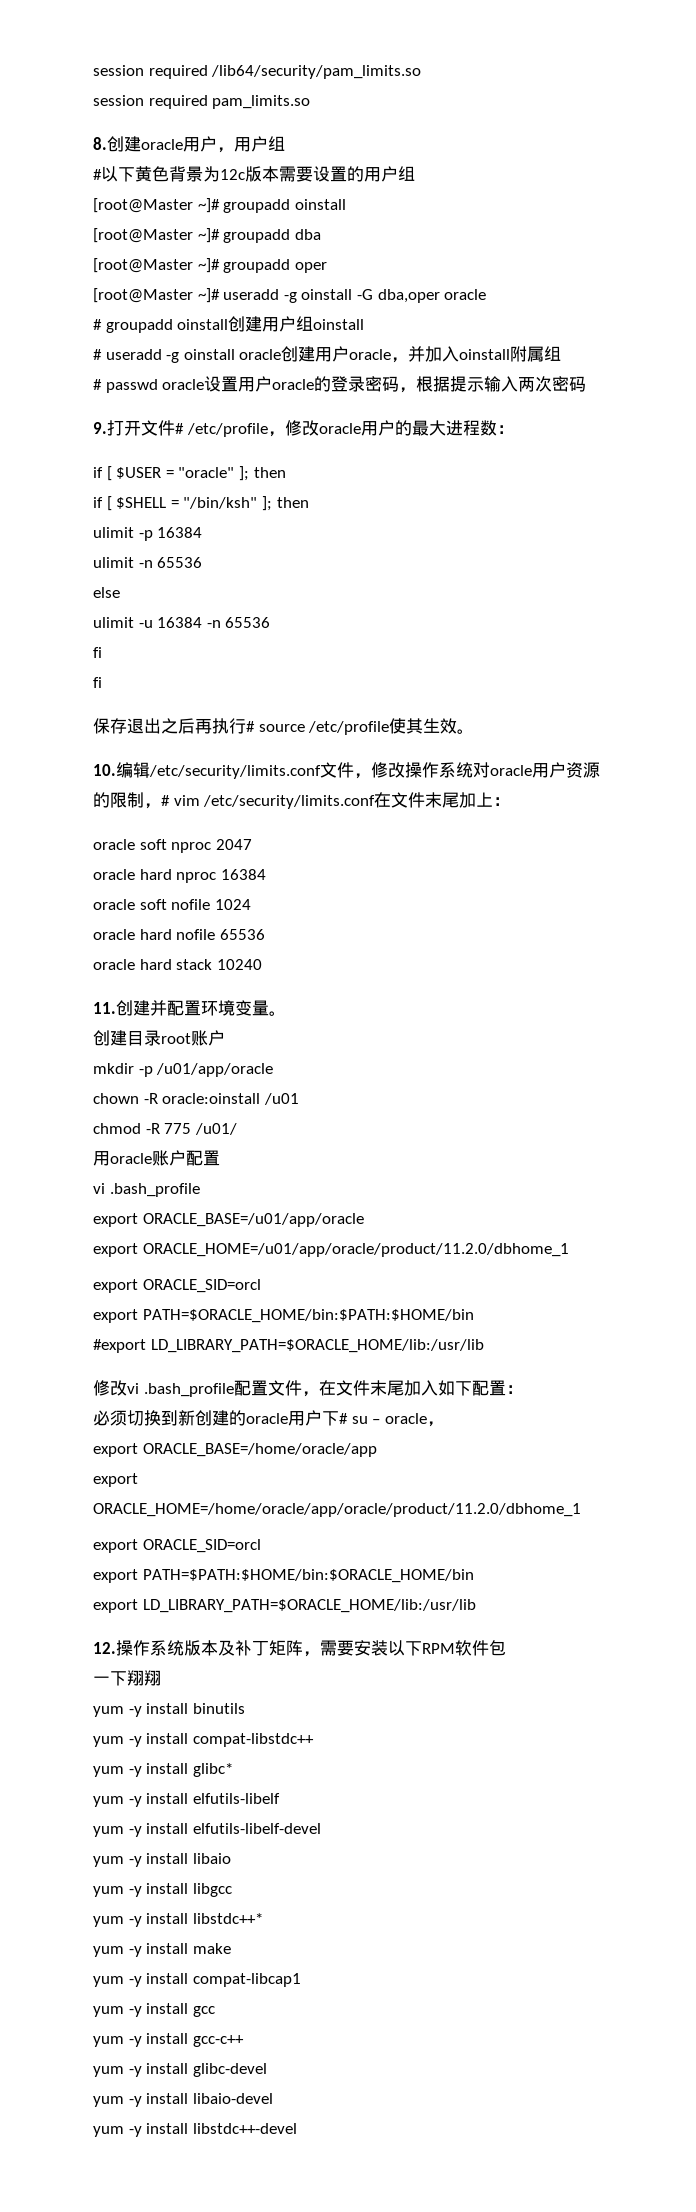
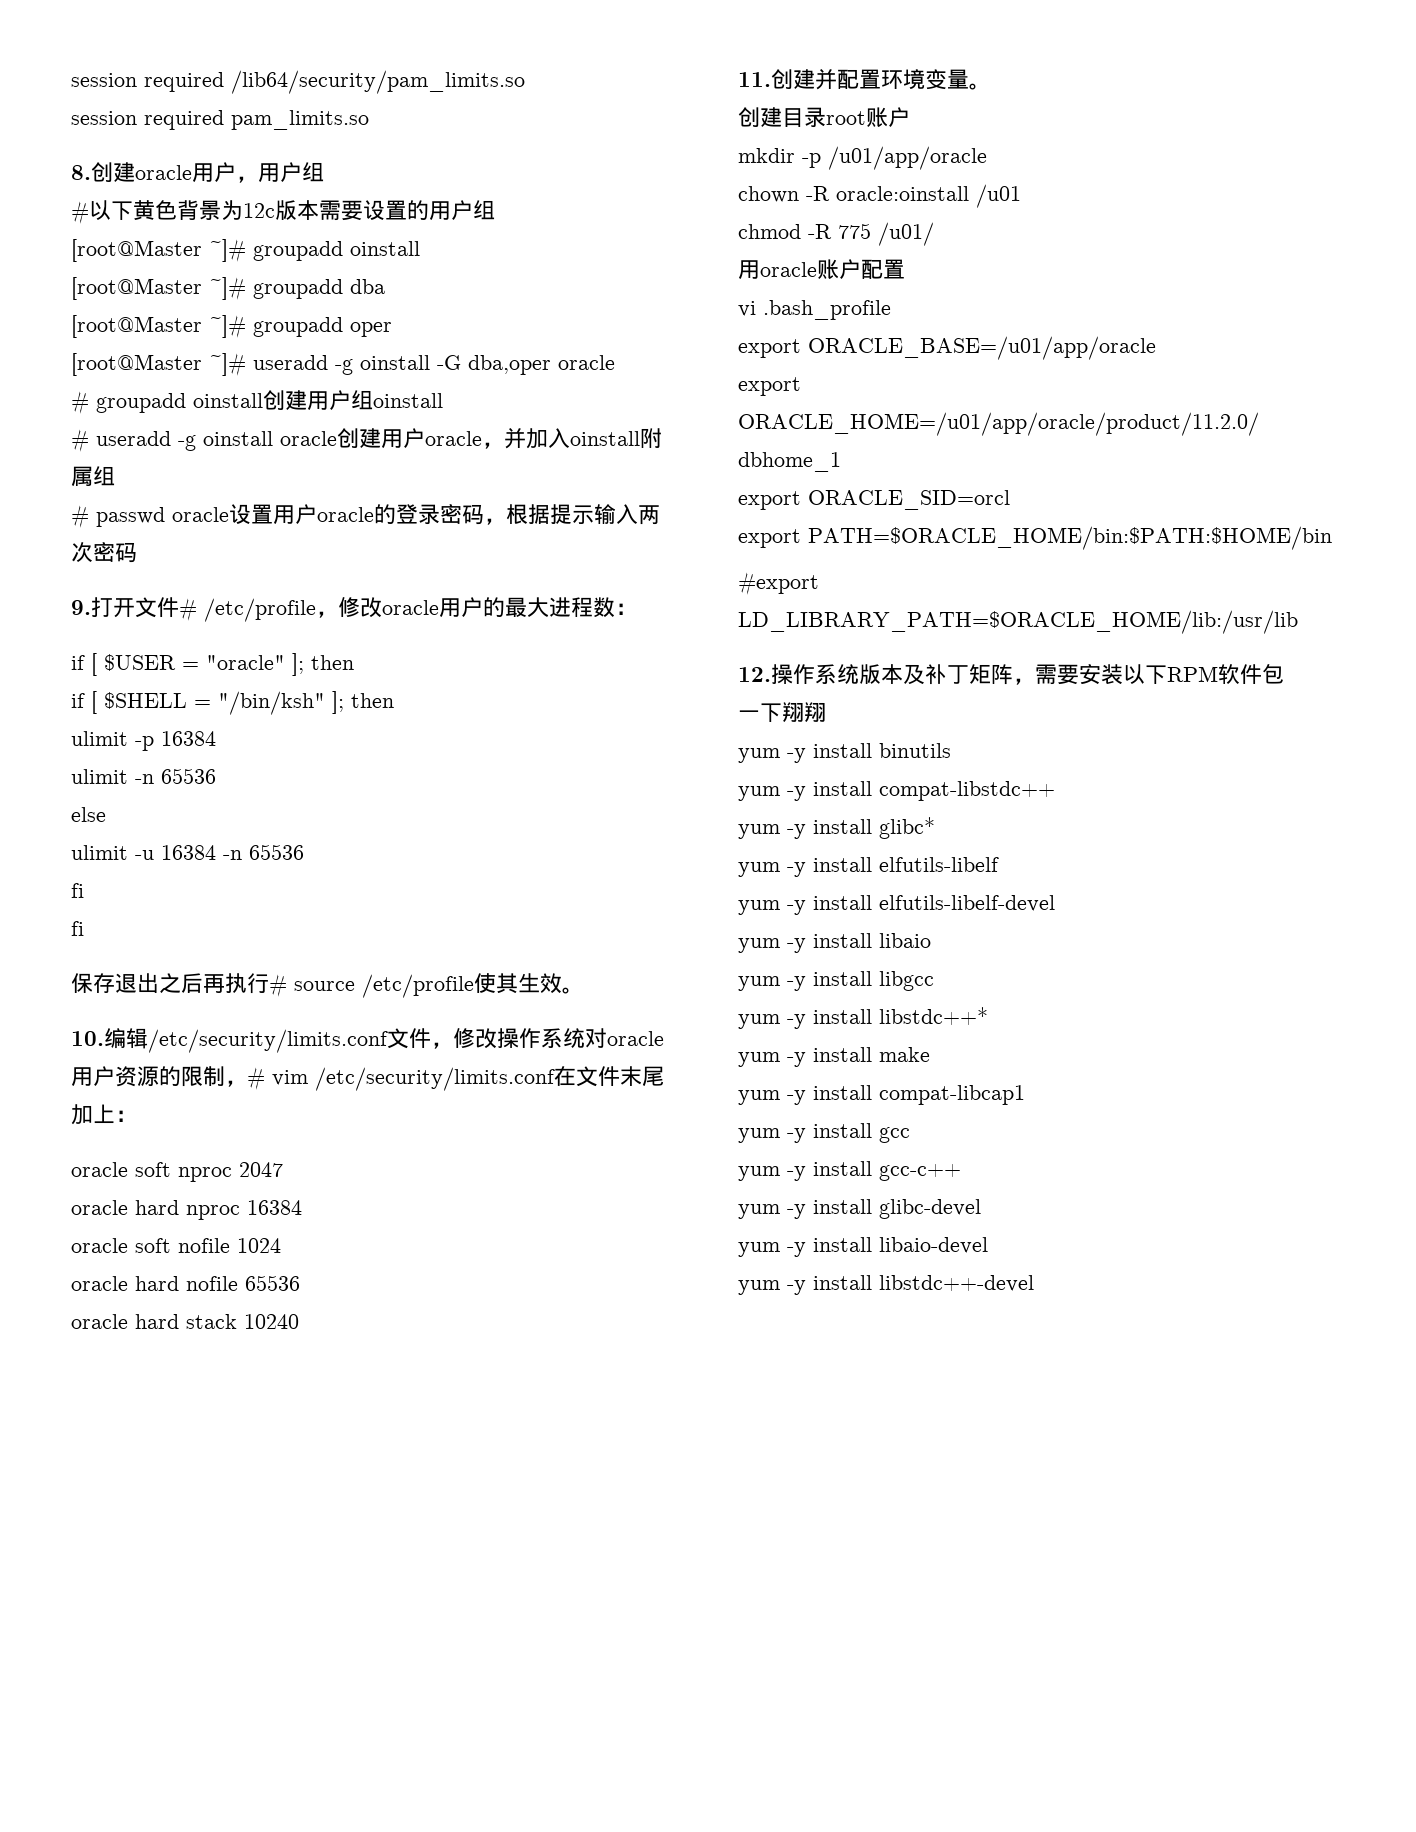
[93,1380,523,1397] [93,1410,444,1427] [93,1443,377,1457] [93,1473,138,1487] [93,1503,581,1517] [93,1539,261,1553] [93,1569,474,1583] [93,1599,476,1613] // 修改vi .bash_profile配置文件，在文件末尾加入如下配置： // 必须切换到新创建的oracle用户下# su – oracle， // export ORACLE_BASE=/home/oracle/app // export ORACLE_HOME=/home/oracle/app/oracle/product/11.2.0/dbhome_1 // export ORACLE_SID=orcl // export PATH=$PATH:$HOME/bin:$ORACLE_HOME/bin // export LD_LIBRARY_PATH=$ORACLE_HOME/lib:/usr/lib -> (1298, 622) none

